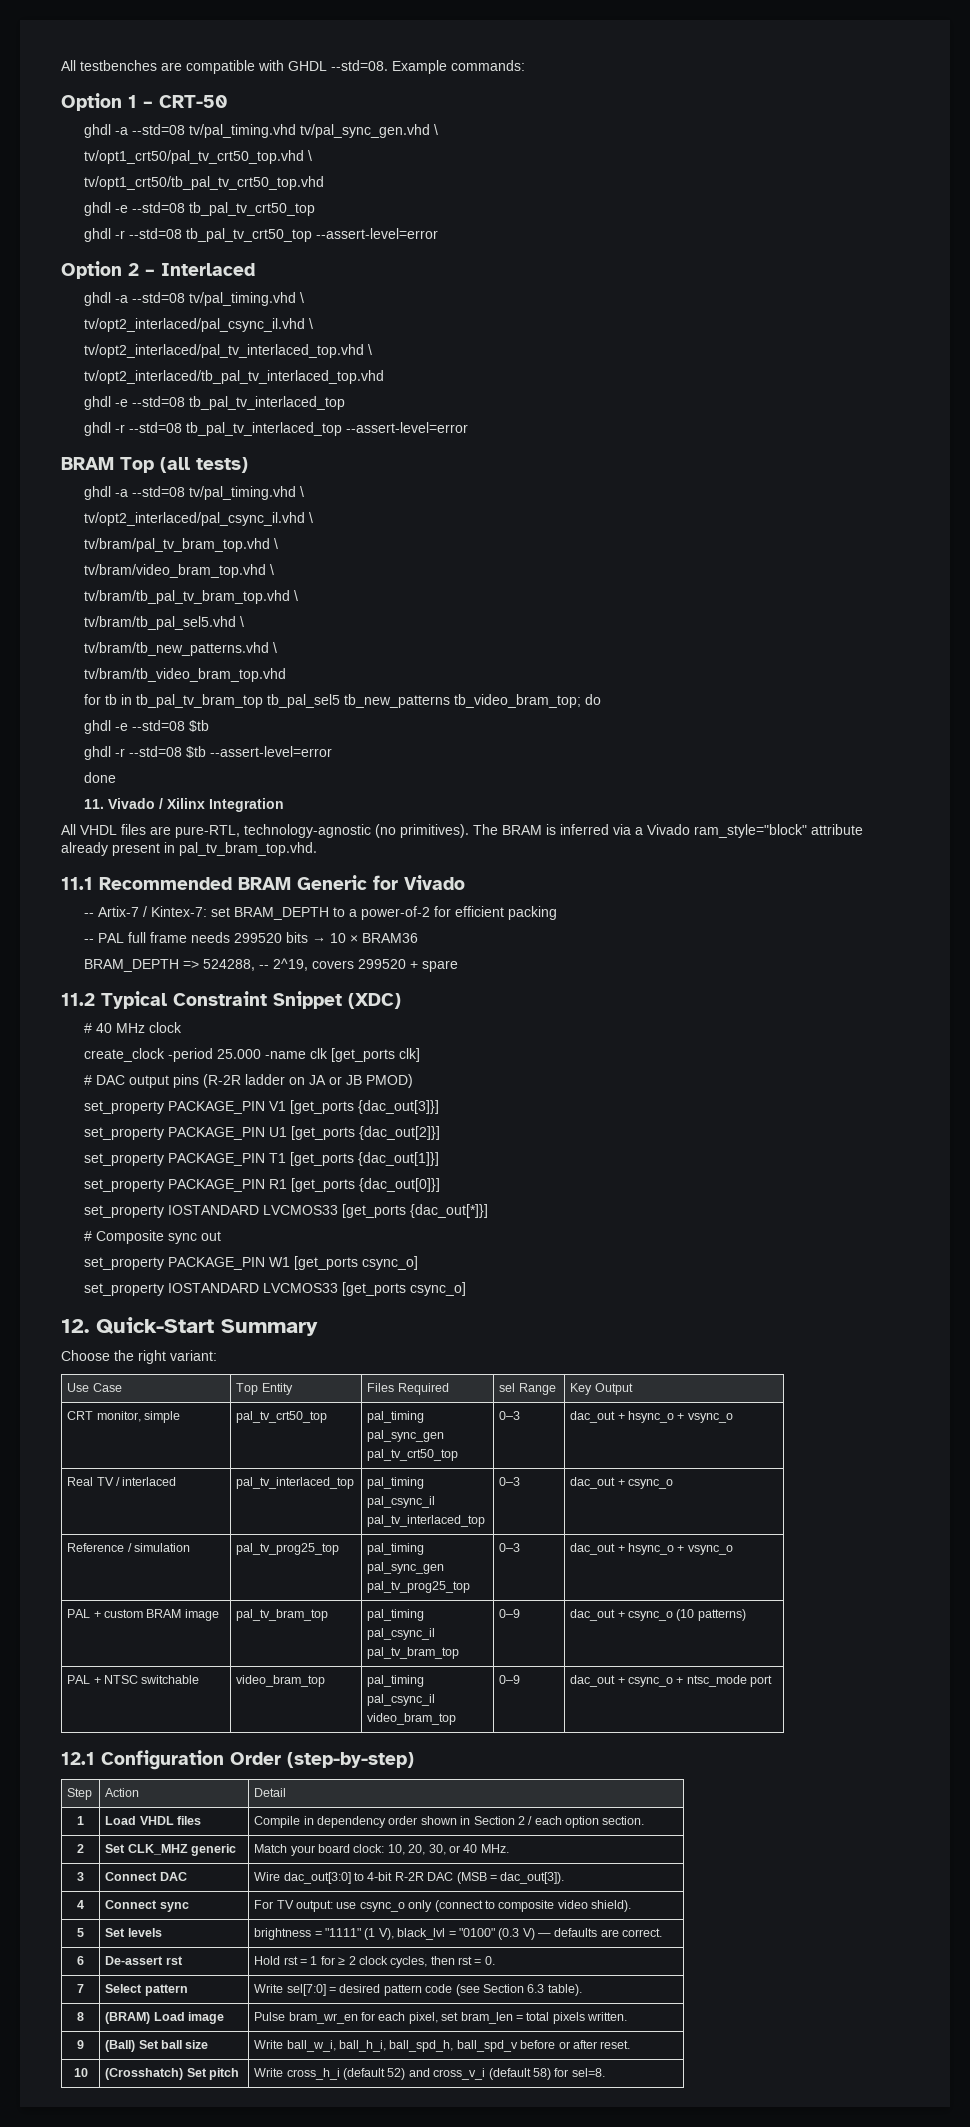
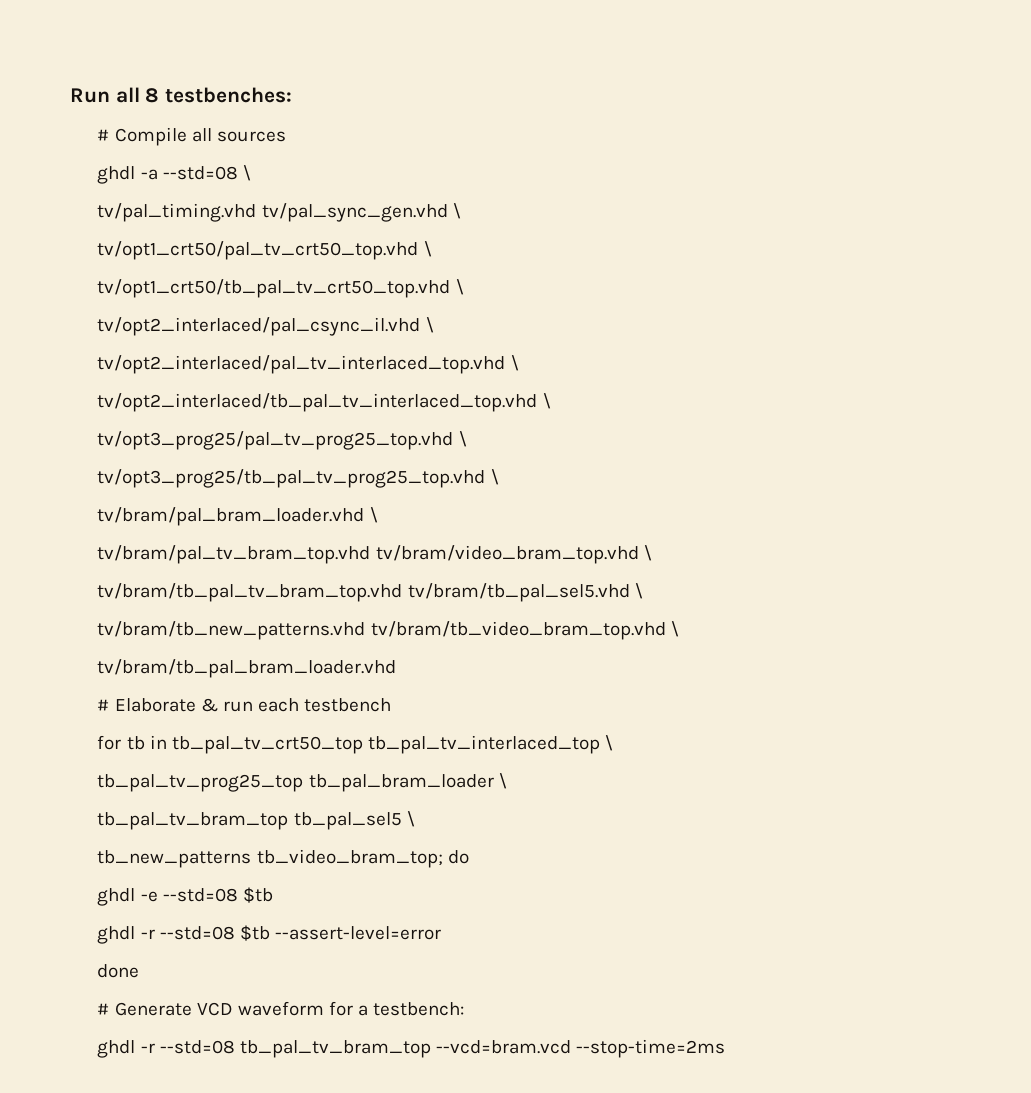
[61,60,525,74] [61,93,227,111] [84,124,186,138] All testbenches are compatible with GHDL --std=08. Example commands: // Option 1 – CRT-50 // ghdl -a --std=08 -> [70,87,293,103] [97,127,286,146] [97,165,251,184] Run all 8 testbenches: // # Compile all sources // ghdl -a --std=08 \ //
[84,202,316,216] [84,228,439,242] [61,261,255,279] [84,292,297,306] // ghdl -e --std=08 tb_pal_tv_crt50_top // ghdl -r --std=08 tb_pal_tv_crt50_top --assert-level=error // Option 2 – Interlaced // ghdl -a --std=08 tv/pal_timing.vhd -> (451, 288) none
[84,396,346,410] [84,422,469,436] [61,457,248,473] [84,486,305,500] [84,512,306,526] // ghdl -e --std=08 tb_pal_tv_interlaced_top // ghdl -r --std=08 tb_pal_tv_interlaced_top --assert-level=error // BRAM Top (all tests) // ghdl -a --std=08 tv/pal_timing.vhd \ // tv/opt2_interlaced/pal_csync_il.vhd -> [542,393,551,409] [97,431,467,450] [97,469,499,488] [97,507,365,526] \ // tv/opt3_prog25/pal_tv_prog25_top.vhd \ // tv/opt3_prog25/tb_pal_tv_prog25_top.vhd \ // tv/bram/pal_bram_loader.vhd
[274,538,279,549] \ // -> (371, 554) none
[294,590,299,601] \ // -> (403, 592) none
[273,642,278,653] [84,668,287,682] [84,694,133,705] \ // tv/bram/tb_video_bram_top.vhd // for tb in -> [370,621,679,640] [97,659,397,678] [97,698,392,712] [97,735,614,754] [97,773,507,792] tv/bram/tb_video_bram_top.vhd \ // tv/bram/tb_pal_bram_loader.vhd // # Elaborate & run each testbench // for tb in tb_pal_tv_crt50_top tb_pal_tv_interlaced_top \ // tb_pal_tv_prog25_top tb_pal_bram_loader \ //
(341, 701) none -> [406,811,415,827] \ //
[84,798,285,812] [61,824,863,838] [61,842,317,856] [61,875,465,890] [84,906,558,920] [84,932,419,943] [84,958,459,972] [61,991,401,1009] [84,1022,183,1033] [84,1048,421,1062] [84,1074,414,1088] [84,1100,440,1114] [84,1126,441,1140] [84,1152,440,1166] [84,1178,441,1192] [84,1204,489,1218] [84,1230,222,1244] [84,1256,419,1270] [84,1282,467,1296] [61,1317,318,1336] [61,1350,217,1364] [67,1383,122,1392] [236,1383,293,1395] [367,1383,449,1395] [499,1383,556,1395] [570,1383,633,1395] [67,1411,181,1423] [236,1411,328,1423] [367,1411,425,1423] [367,1430,445,1442] [367,1449,459,1461] [499,1411,521,1420] [570,1411,733,1423] [67,1477,177,1486] [236,1477,355,1489] [367,1477,425,1489] [367,1496,436,1508] [367,1515,486,1527] [499,1477,521,1486] [570,1477,674,1489] [67,1543,191,1552] [236,1543,340,1555] [367,1543,425,1555] [367,1562,445,1574] [367,1581,471,1593] [499,1543,521,1552] [570,1543,733,1555] [67,1609,219,1621] [236,1609,329,1621] [367,1609,425,1621] [367,1628,436,1640] [367,1647,460,1659] [499,1609,521,1618] [570,1609,746,1621] [67,1675,200,1684] [236,1675,326,1687] [367,1675,425,1687] [367,1694,436,1706] [367,1713,457,1725] [499,1675,521,1684] [570,1675,773,1687] [61,1750,414,1770] [67,1788,93,1800] [105,1788,140,1797] [254,1788,287,1797] [77,1816,84,1825] [105,1816,202,1825] [254,1816,645,1828] [77,1844,84,1853] [105,1844,237,1856] [254,1844,509,1856] [77,1872,84,1881] [105,1872,187,1881] [254,1872,565,1884] [77,1900,84,1909] [105,1900,189,1912] [254,1900,632,1912] [77,1928,84,1937] [105,1928,162,1937] [254,1928,663,1940] [77,1956,84,1965] [105,1956,183,1965] [254,1956,495,1968] [77,1984,84,1993] [105,1984,188,1996] [254,1984,582,1996] [77,2012,84,2021] [105,2012,225,2024] [254,2012,628,2024] [77,2040,84,2049] [105,2040,209,2052] [254,2040,631,2052] [73,2068,88,2077] [105,2068,240,2080] [254,2068,605,2080] 11. Vivado / Xilinx Integration // All VHDL files are pure-RTL, technology-agnostic (no primitives). The BRAM is inferred via a Vivado ram_style="block" attribute already present in pal_tv_bram_top.vhd. // 11.1 Recommended BRAM Generic for Vivado // -- Artix-7 / Kintex-7: set BRAM_DEPTH to a power-of-2 for efficient packing // -- PAL full frame needs 299520 bits → 10 × BRAM36 // BRAM_DEPTH => 524288, -- 2^19, covers 299520 + spare // 11.2 Typical Constraint Snippet (XDC) // # 40 MHz clock // create_clock -period 25.000 -name clk [get_ports clk] // # DAC output pins (R-2R ladder on JA or JB PMOD) // set_property PACKAGE_PIN V1 [get_ports {dac_out[3]}] // set_property PACKAGE_PIN U1 [get_ports {dac_out[2]}] // set_property PACKAGE_PIN T1 [get_ports {dac_out[1]}] // set_property PACKAGE_PIN R1 [get_ports {dac_out[0]}] // set_property IOSTANDARD LVCMOS33 [get_ports {dac_out[*]}] // # Composite sync out // set_property PACKAGE_PIN W1 [get_ports csync_o] // set_property IOSTANDARD LVCMOS33 [get_ports csync_o] // 12. Quick-Start Summary // Choose the right variant: // Use Case | Top Entity | Files Required | sel Range | Key Output // CRT monitor, simple | pal_tv_crt50_top | pal_timing // pal_sync_gen // pal_tv_crt50_top | 0–3 | dac_out + hsync_o + vsync_o // Real TV / interlaced | pal_tv_interlaced_top | pal_timing // pal_csync_il // pal_tv_interlaced_top | 0–3 | dac_out + csync_o // Reference / simulation | pal_tv_prog25_top | pal_timing // pal_sync_gen // pal_tv_prog25_top | 0–3 | dac_out + hsync_o + vsync_o // PAL + custom BRAM image | pal_tv_bram_top | pal_timing // pal_csync_il // pal_tv_bram_top | 0–9 | dac_out + csync_o (10 patterns) // PAL + NTSC switchable | video_bram_top | pal_timing // pal_csync_il // video_bram_top | 0–9 | dac_out + csync_o + ntsc_mode port // 12.1 Configuration Order (step-by-step) // Step | Action | Detail // 1 | Load VHDL files | Compile in dependency order shown in Section 2 / each option section. // 2 | Set CLK_MHZ generic | Match your board clock: 10, 20, 30, or 40 MHz. // 3 | Connect DAC | Wire dac_out[3:0] to 4-bit R-2R DAC (MSB = dac_out[3]). // 4 | Connect sync | For TV output: use csync_o only (connect to composite video shield). // 5 | Set levels | brightness = "1111" (1 V), black_lvl = "0100" (0.3 V) — defaults are correct. // 6 | De-assert rst | Hold rst = 1 for ≥ 2 clock cycles, then rst = 0. // 7 | Select pattern | Write sel[7:0] = desired pattern code (see Section 6.3 table). // 8 | (BRAM) Load image | Pulse bram_wr_en for each pixel, set bram_len = total pixels written. // 9 | (Ball) Set ball size | Write ball_w_i, ball_h_i, ball_spd_h, ball_spd_v before or after reset. // 10 | (Crosshatch) Set pitch | Write cross_h_i (default 52) and cross_v_i (default 58) for sel=8. -> [97,1001,465,1016] [97,1039,726,1058] # Generate VCD waveform for a testbench: // ghdl -r --std=08 tb_pal_tv_bram_top --vcd=bram.vcd --stop-time=2ms

